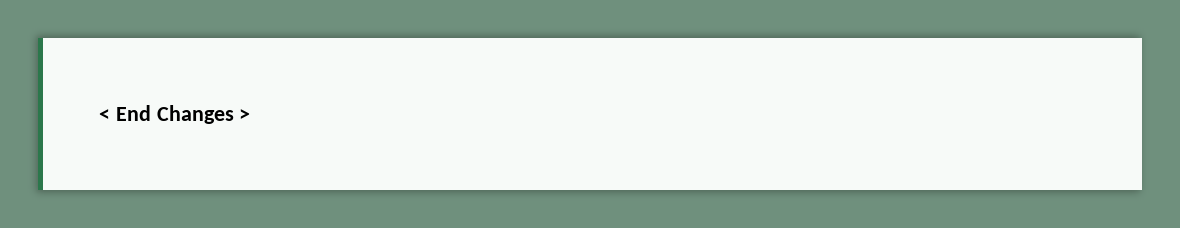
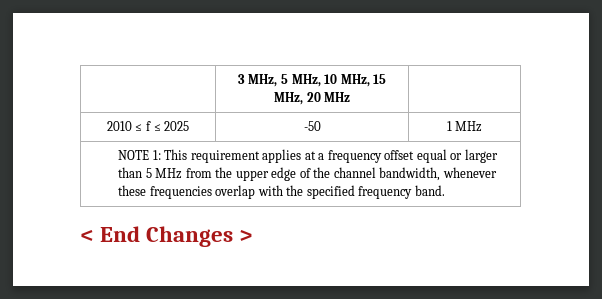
(99, 115) none -> [237,74,387,87] [273,92,351,105] [106,121,190,131] [303,121,321,131] [446,121,483,132] [118,149,498,163] [118,167,497,181] [118,185,445,199] | 3 MHz, 5 MHz, 10 MHz, 15 MHz, 20 MHz | // 2010 ≤ f ≤ 2025 | -50 | 1 MHz // NOTE 1: This requirement applies at a frequency offset equal or larger than 5 MHz from the upper edge of the channel bandwidth, whenever these frequencies overlap with the specified frequency band. //

